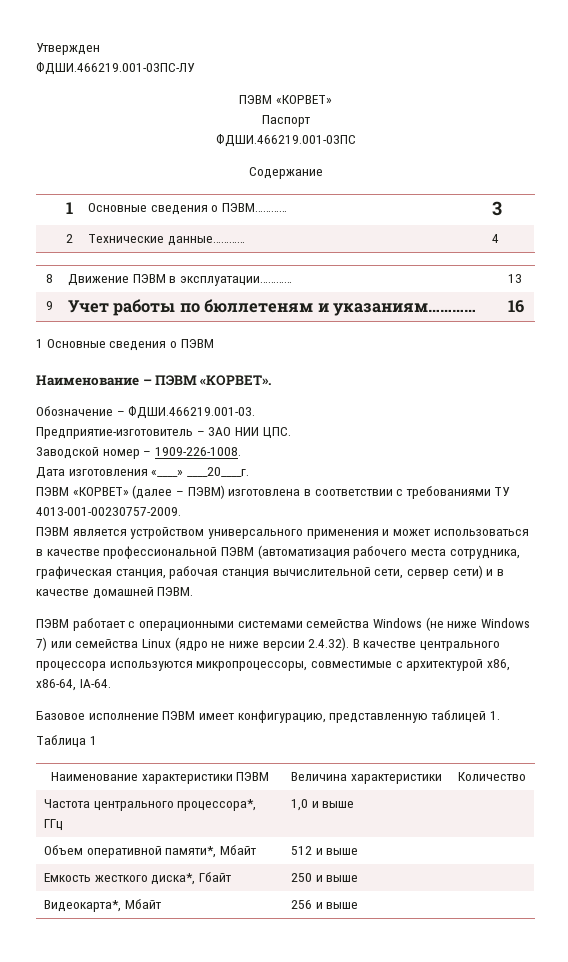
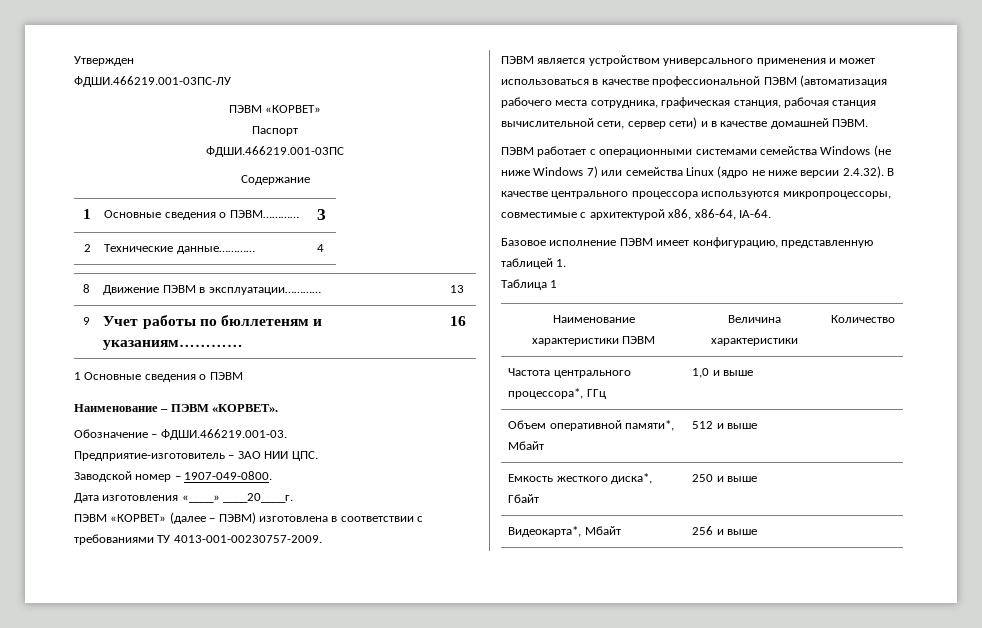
[154,447,241,456] 1909-226-1008. -> [184,471,273,480] 1907-049-0800.

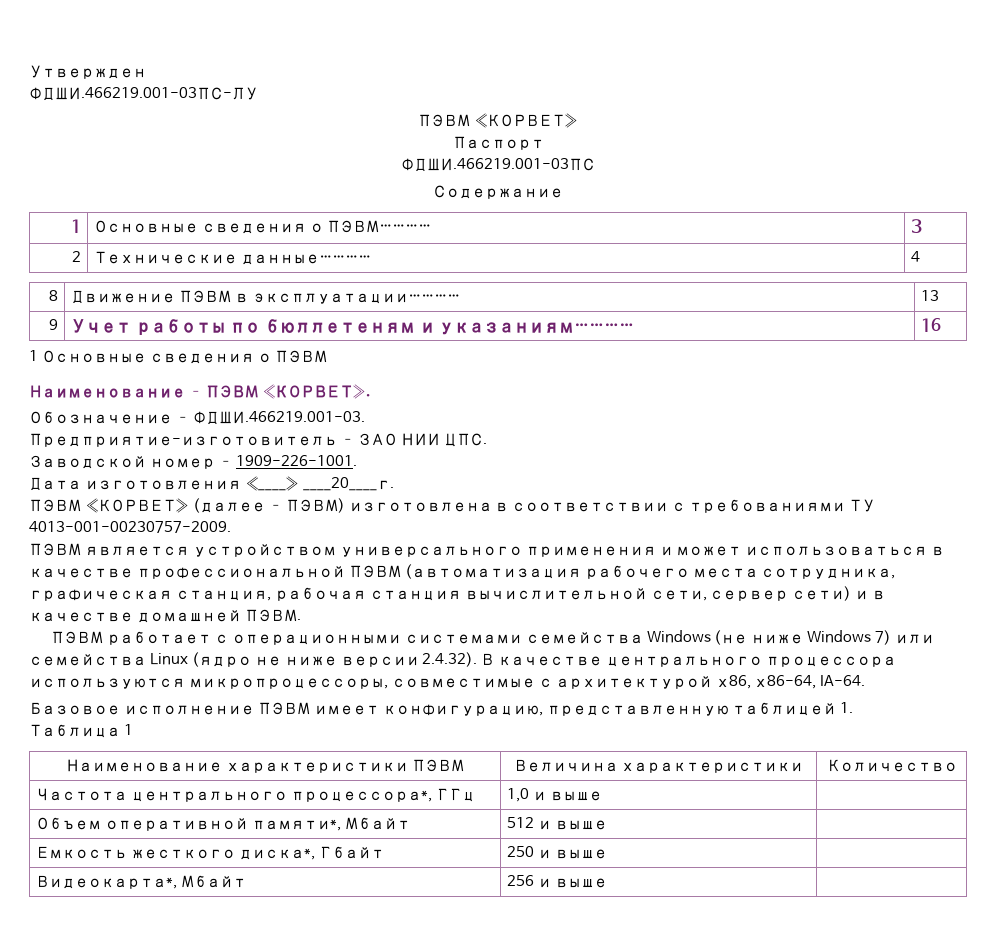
[184,471,273,480] 1907-049-0800. -> [235,455,357,466] 1909-226-1001.

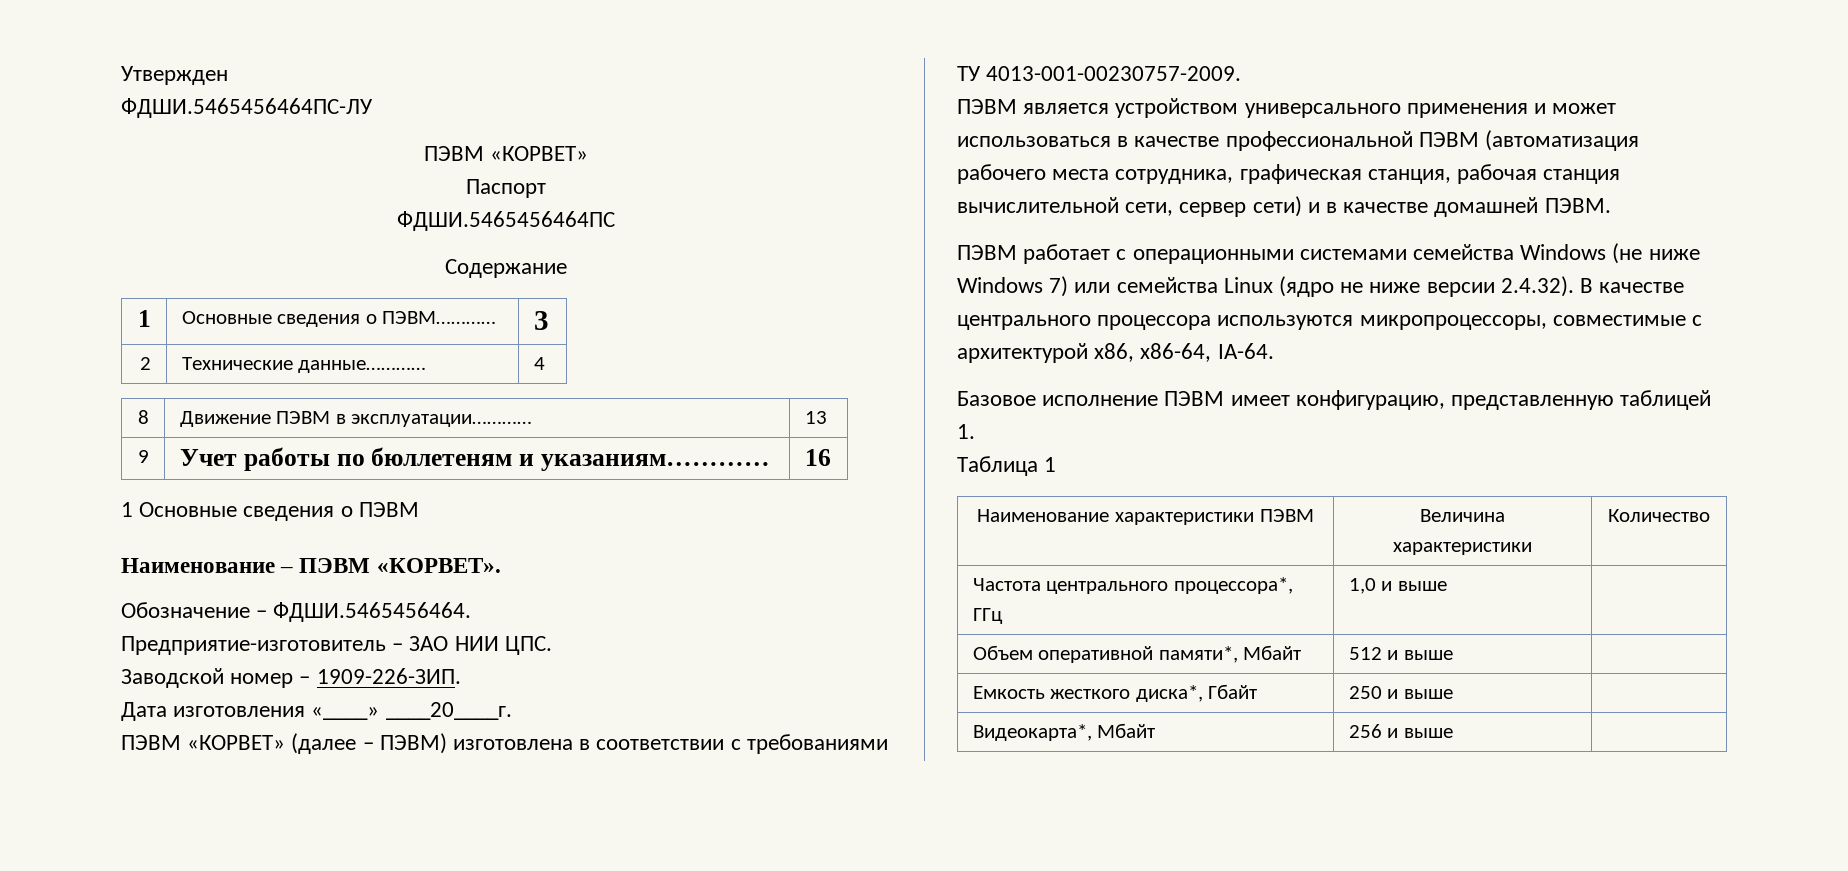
[29,87,258,101] ФДШИ.466219.001-03ПС-ЛУ -> [121,98,373,118] ФДШИ.5465456464ПС-ЛУ
[401,158,595,172] ФДШИ.466219.001-03ПС -> [397,211,615,231] ФДШИ.5465456464ПС
[192,411,365,425] ФДШИ.466219.001-03. -> [273,602,472,622] ФДШИ.5465456464.
[235,455,357,466] 1909-226-1001. -> [316,668,461,684] 1909-226-ЗИП.

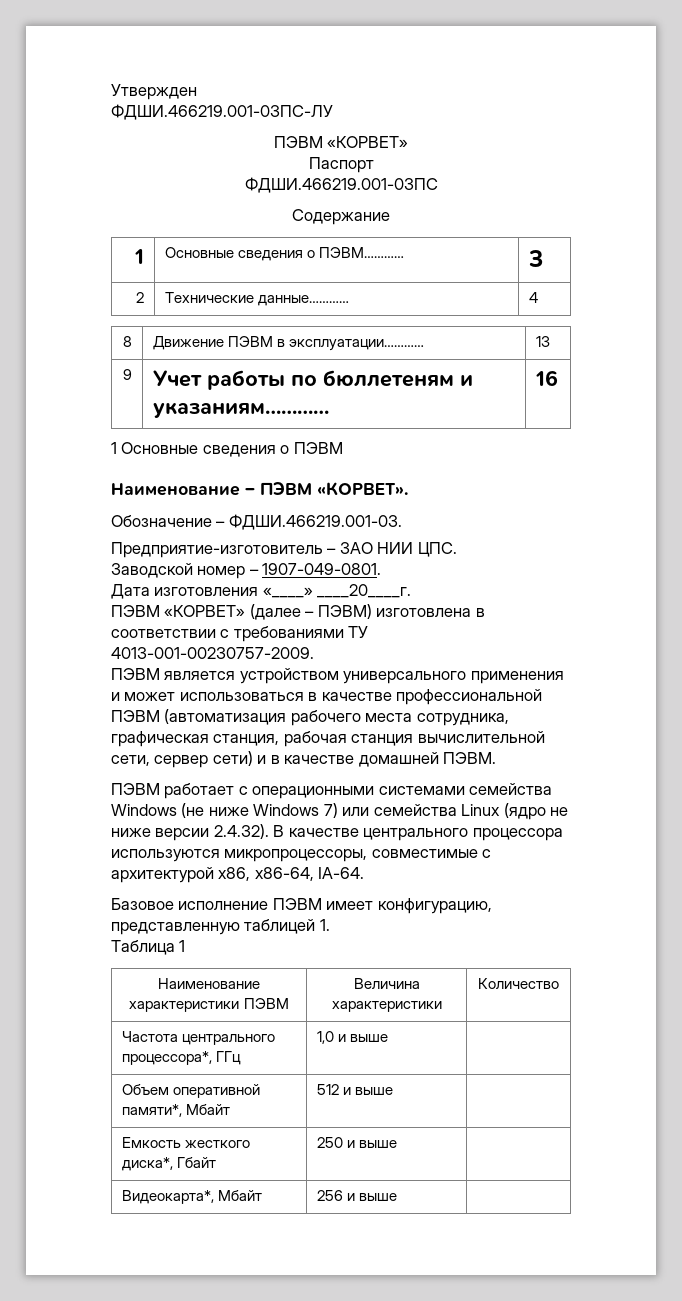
[121,98,373,118] ФДШИ.5465456464ПС-ЛУ -> [111,104,333,120] ФДШИ.466219.001-03ПС-ЛУ
[397,211,615,231] ФДШИ.5465456464ПС -> [244,177,438,193] ФДШИ.466219.001-03ПС
[273,602,472,622] ФДШИ.5465456464. -> [228,514,402,530] ФДШИ.466219.001-03.
[316,668,461,684] 1909-226-ЗИП. -> [262,563,382,575] 1907-049-0801.

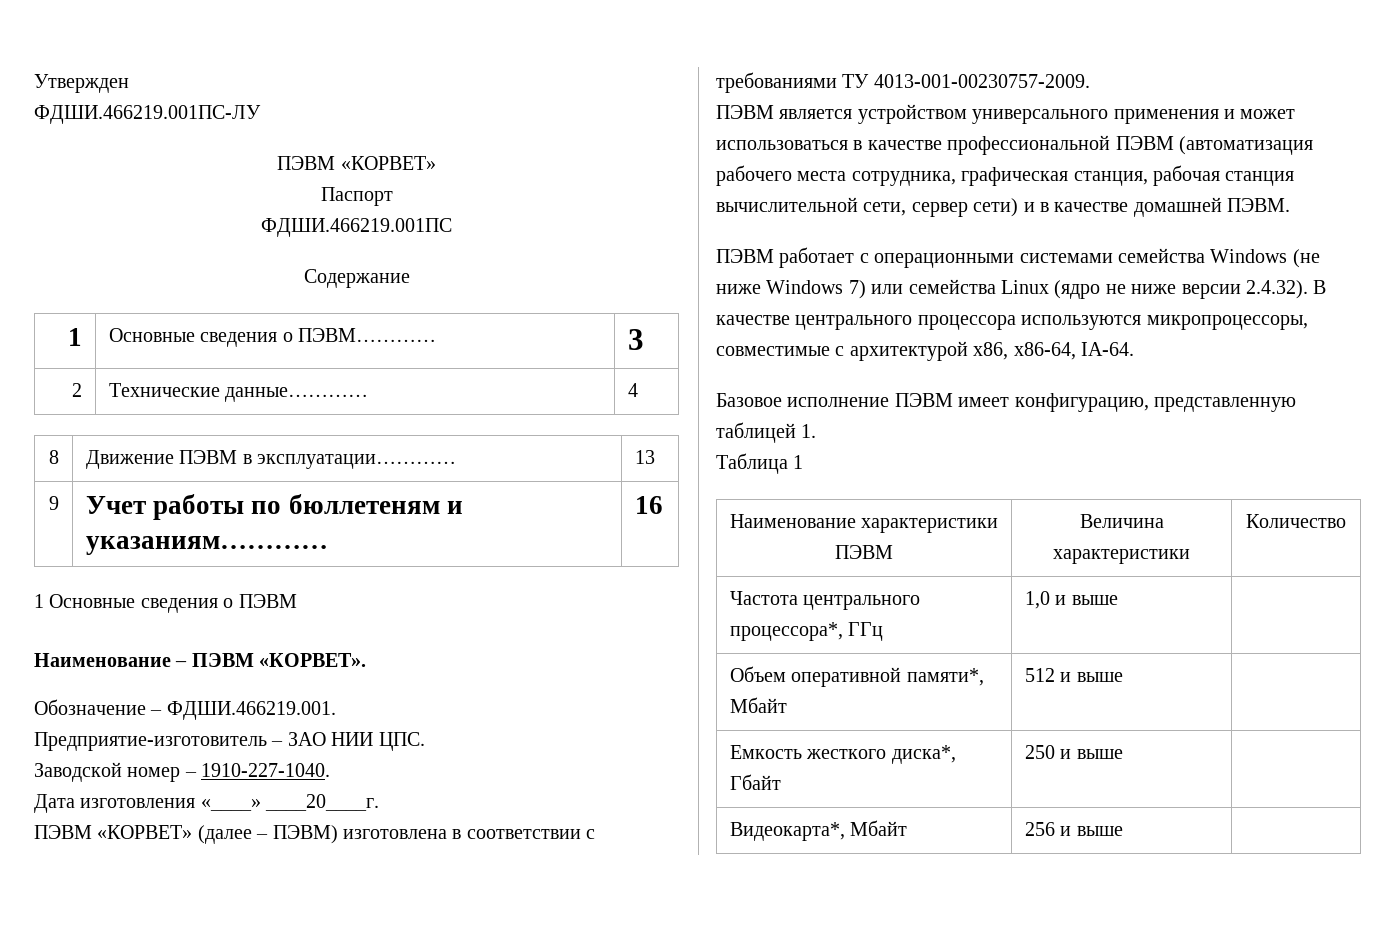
[111,104,333,120] ФДШИ.466219.001-03ПС-ЛУ -> [34,105,261,124] ФДШИ.466219.001ПС-ЛУ
[244,177,438,193] ФДШИ.466219.001-03ПС -> [261,218,452,237] ФДШИ.466219.001ПС
[228,514,402,530] ФДШИ.466219.001-03. -> [166,701,336,720] ФДШИ.466219.001.
[262,563,382,575] 1907-049-0801. -> [201,763,331,777] 1910-227-1040.

